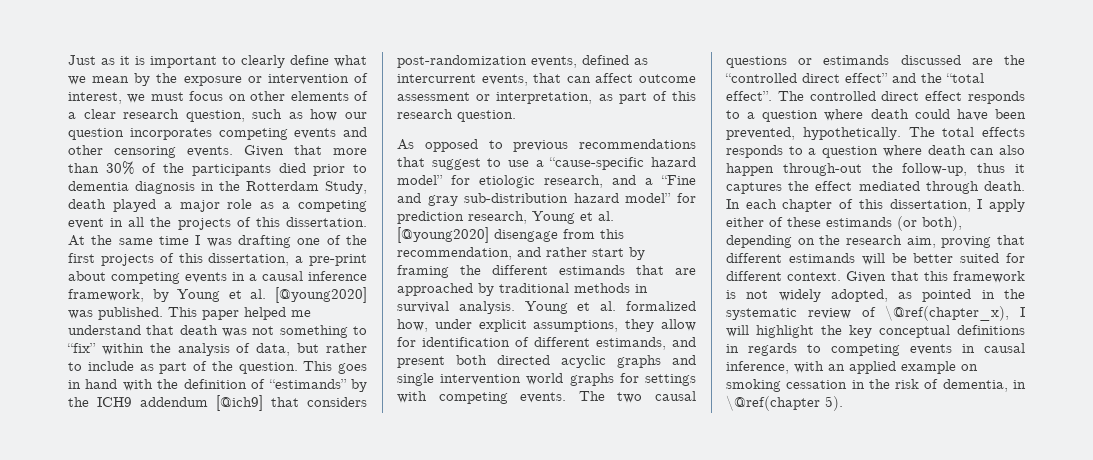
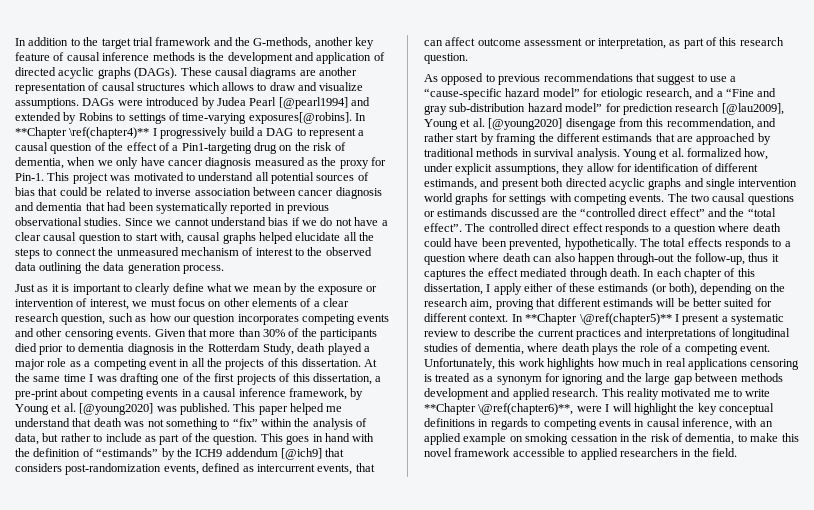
(68, 60) none -> [15,37,375,49] [15,52,385,64] [15,67,357,79] [15,82,364,94] [15,97,370,109] [15,112,366,124] [15,127,365,139] [15,142,346,154] [15,157,387,169] [15,172,369,184] [15,187,382,199] [15,202,329,214] [15,217,388,226] [15,232,375,244] [15,247,372,259] [15,262,224,274] In addition to the target trial framework and the G-methods, another key feature of causal inference methods is the development and application of directed acyclic graphs (DAGs). These causal diagrams are another representation of causal structures which allows to draw and visualize assumptions. DAGs were introduced by Judea Pearl [@pearl1994] and extended by Robins to settings of time-varying exposures[@robins]. In **Chapter \ref(chapter4)** I progressively build a DAG to represent a causal question of the effect of a Pin1-targeting drug on the risk of dementia, when we only have cancer diagnosis measured as the proxy for Pin-1. This project was motivated to understand all potential sources of bias that could be related to inverse association between cancer diagnosis and dementia that had been systematically reported in previous observational studies. Since we cannot understand bias if we do not have a clear causal question to start with, causal graphs helped elucidate all the steps to connect the unmeasured mechanism of interest to the observed data outlining the data generation process. //
[468,211,527,224] research, -> [675,103,784,115] research [@lau2009],
[846,271,1025,283] [726,289,1025,302] [726,305,1010,321] Given that this framework is not widely adopted, as pointed in the systematic review of \@ref(chapter_x), -> [511,313,784,325] [424,328,791,340] [424,343,771,355] [424,358,800,370] [424,373,783,385] [424,388,771,400] [424,403,602,415] In **Chapter \@ref(chapter5)** I present a systematic review to describe the current practices and interpretations of longitudinal studies of dementia, where death plays the role of a competing event. Unfortunately, this work highlights how much in real applications censoring is treated as a synonym for ignoring and the large gap between methods development and applied research. This reality motivated me to write **Chapter \@ref(chapter6)**, were
[1013,380,1026,389] [726,395,843,411] in \@ref(chapter 5). -> [737,433,799,442] [424,448,737,460] to make this novel framework accessible to applied researchers in the field.

